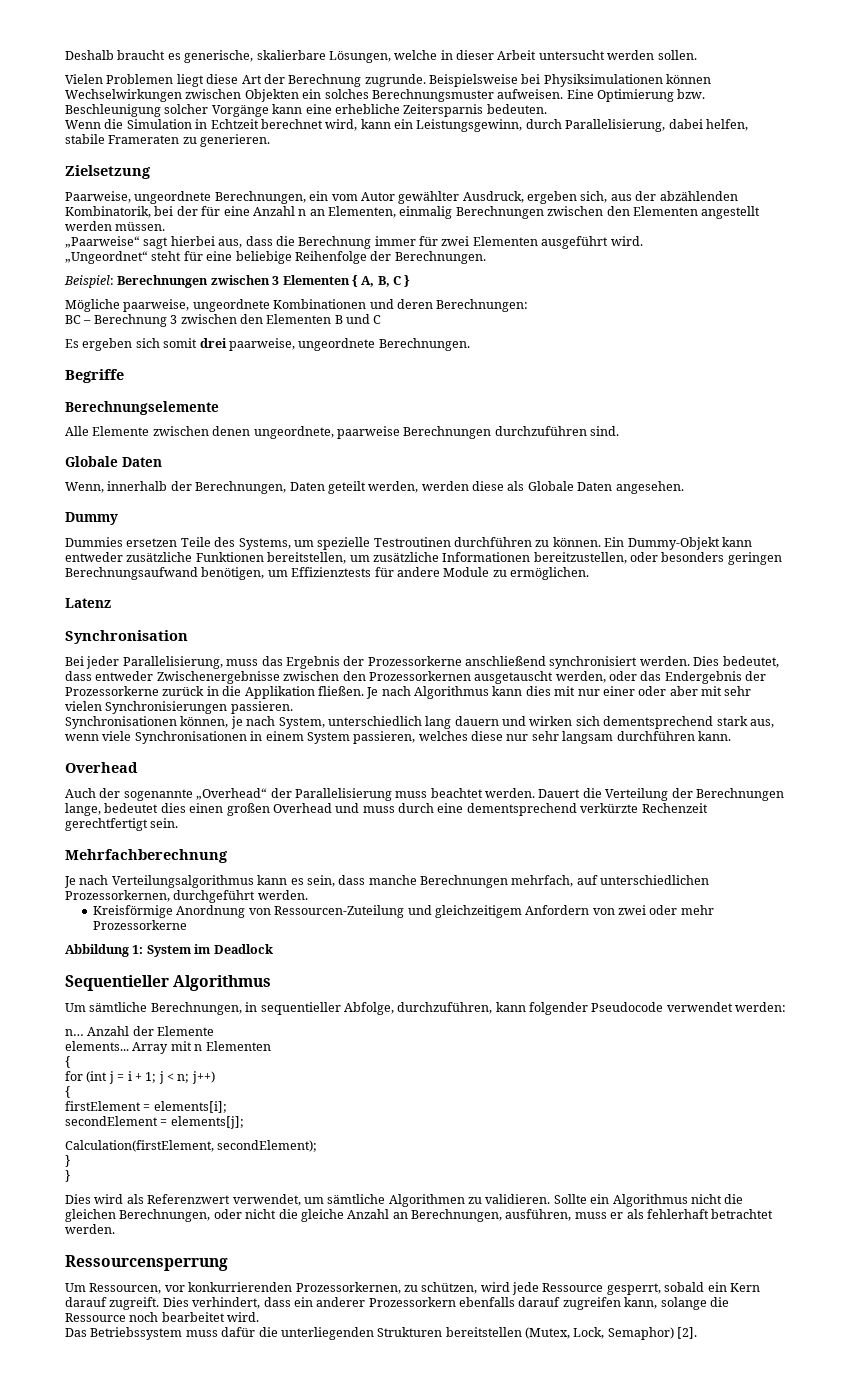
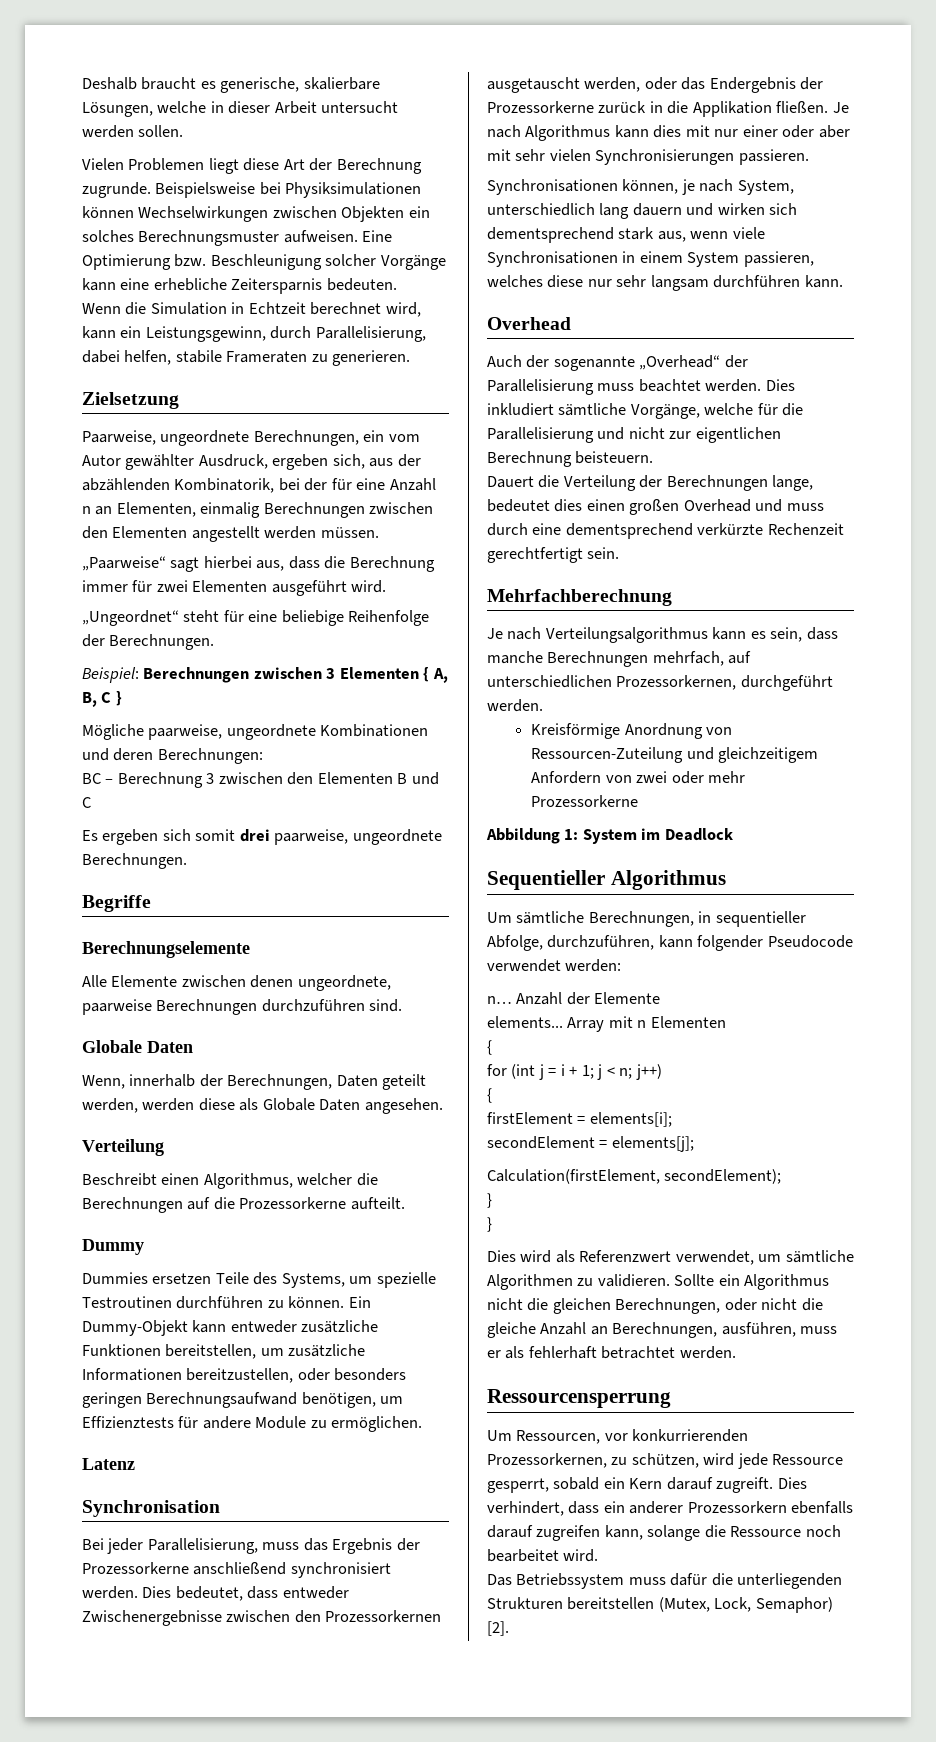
(684, 487) none -> [82,1139,164,1156] [82,1173,378,1189] [82,1197,405,1213] // Verteilung // Beschreibt einen Algorithmus, welcher die Berechnungen auf die Prozessorkerne aufteilt.
(535, 793) none -> [765,379,795,391] [487,403,804,419] [487,427,781,443] [487,451,654,467] Dies inkludiert sämtliche Vorgänge, welche für die Parallelisierung und nicht zur eigentlichen Berechnung beisteuern. //

